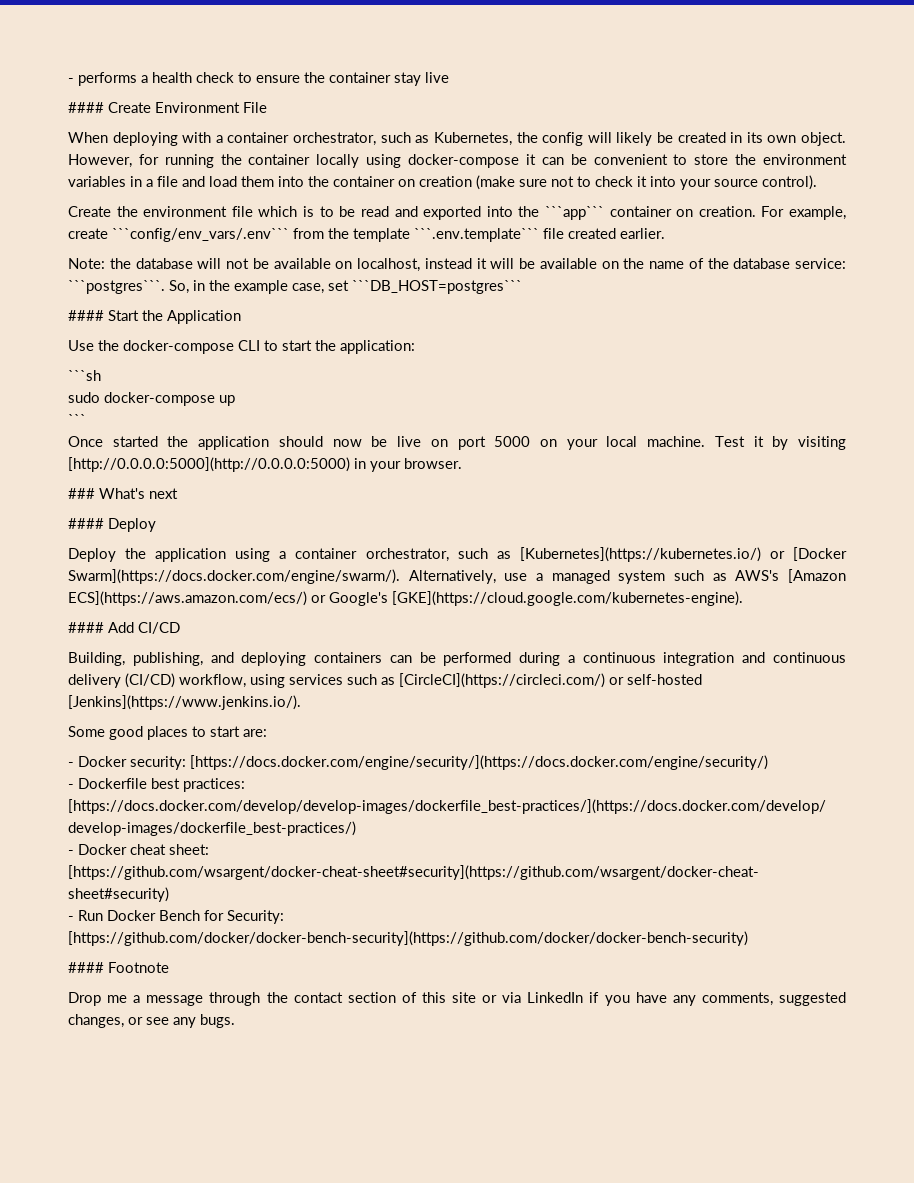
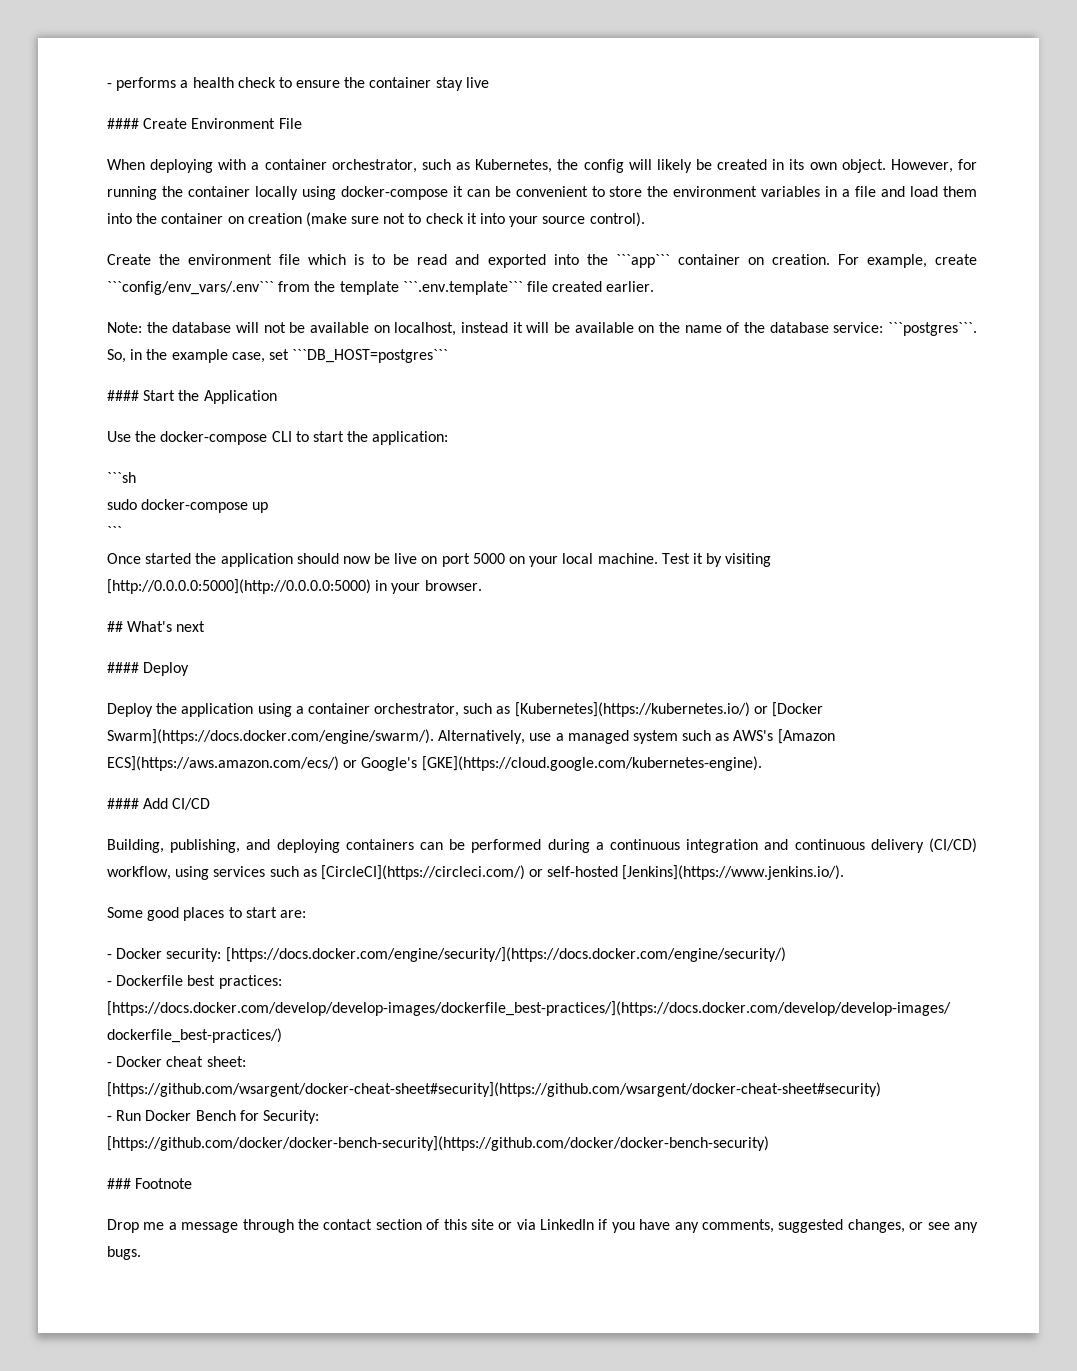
[68,488,95,499] ### -> [107,621,123,632] ##
[68,962,104,973] #### -> [107,1178,131,1189] ###

